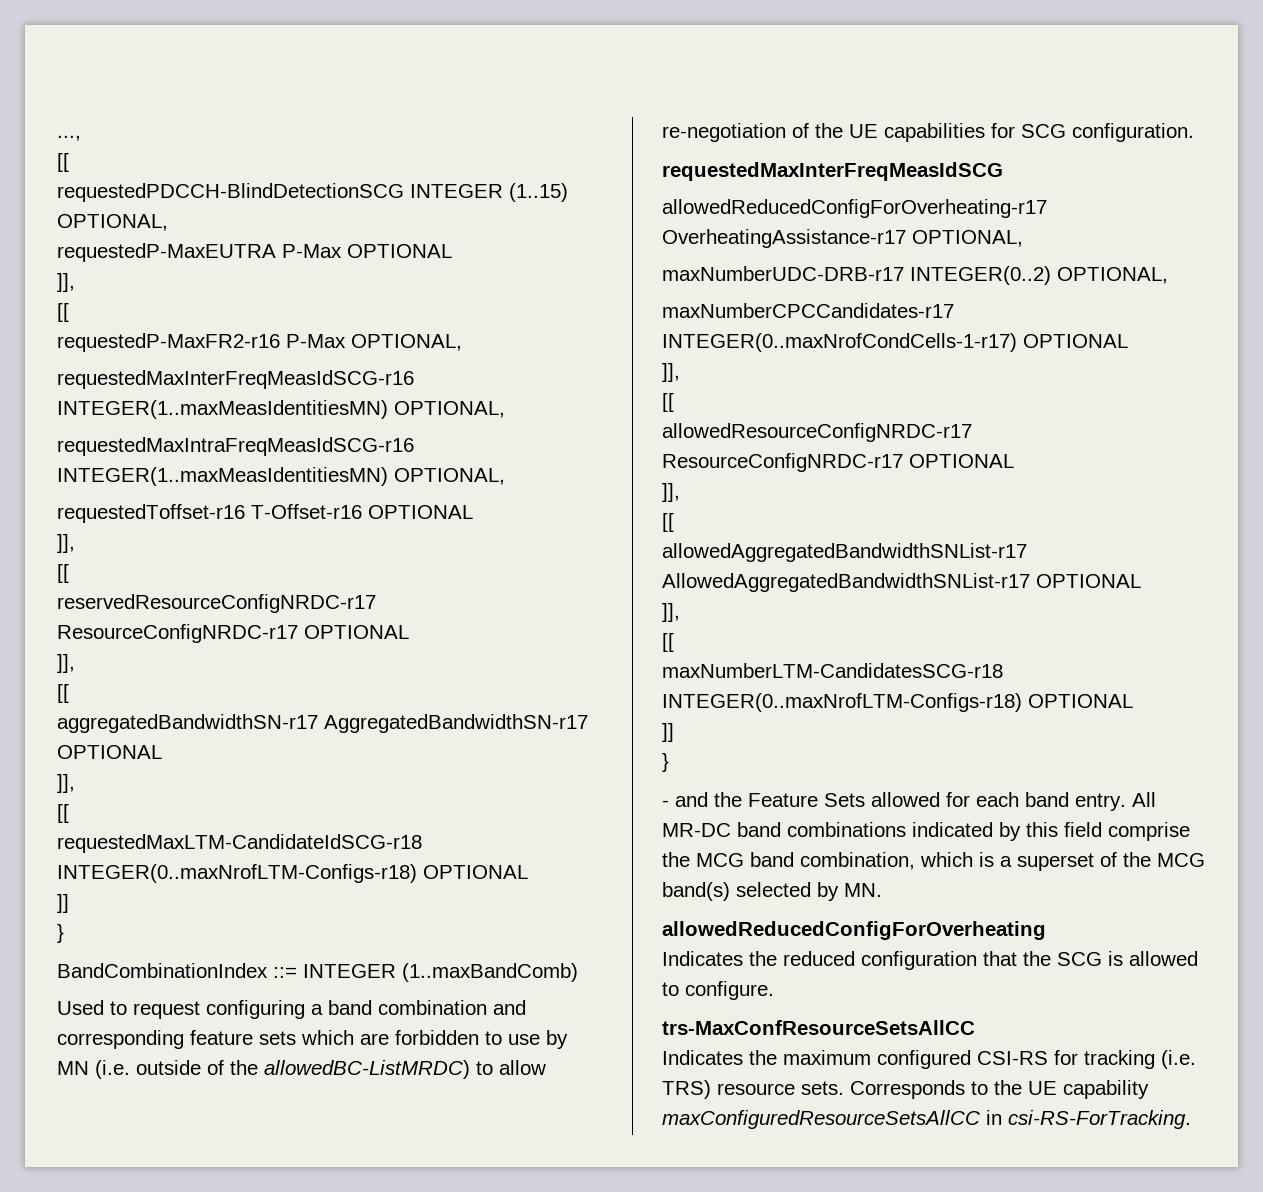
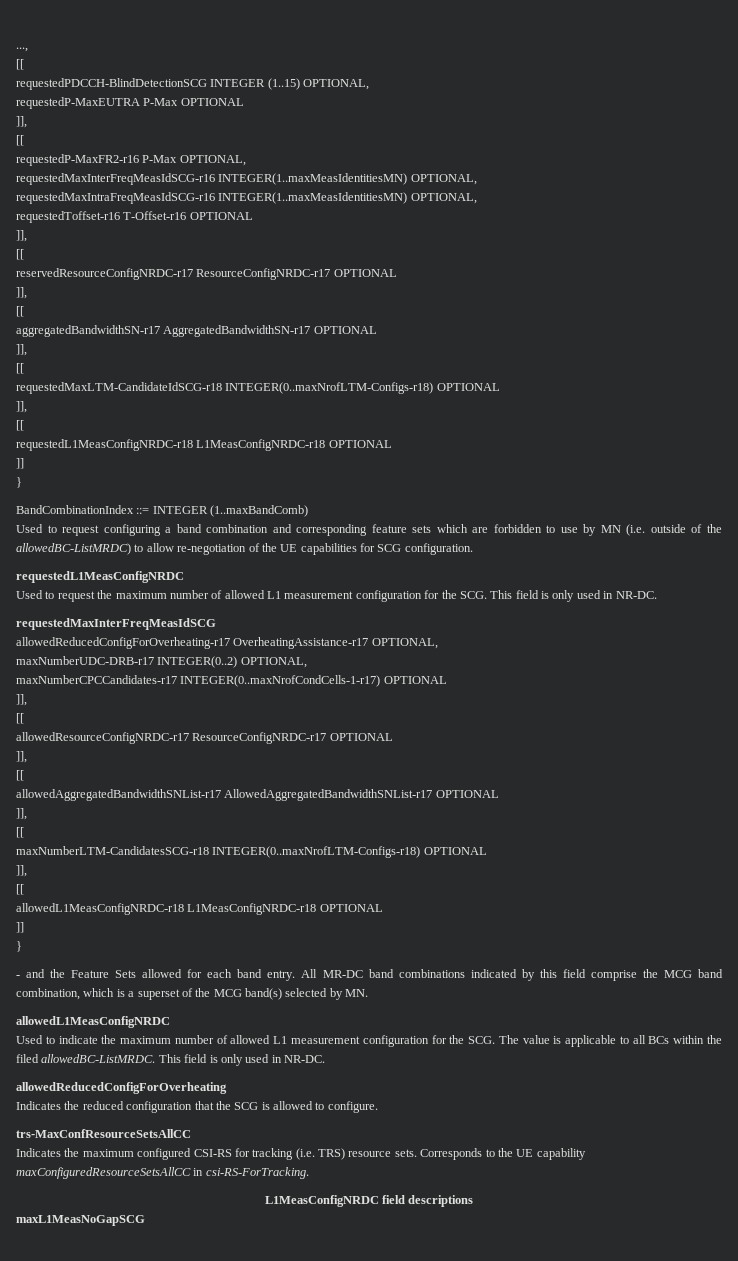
(528, 872) none -> [16,401,27,413] [16,420,24,431] [16,439,392,451] // ]], // [[ // requestedL1MeasConfigNRDC-r18 L1MeasConfigNRDC-r18 OPTIONAL
(1194, 132) none -> [16,571,184,583] [16,590,657,602] // requestedL1MeasConfigNRDC // Used to request the maximum number of allowed L1 measurement configuration for the SCG. This field is only used in NR-DC.
(1133, 701) none -> [16,865,27,877] [16,884,24,895] [16,903,383,915] // ]], // [[ // allowedL1MeasConfigNRDC-r18 L1MeasConfigNRDC-r18 OPTIONAL
(882, 890) none -> [16,1016,170,1028] [16,1035,722,1047] [16,1054,325,1066] // allowedL1MeasConfigNRDC // Used to indicate the maximum number of allowed L1 measurement configuration for the SCG. The value is applicable to all BCs within the filed allowedBC-ListMRDC. This field is only used in NR-DC.
(1191, 1119) none -> [264,1195,474,1207] [16,1215,145,1226] // L1MeasConfigNRDC field descriptions // maxL1MeasNoGapSCG

